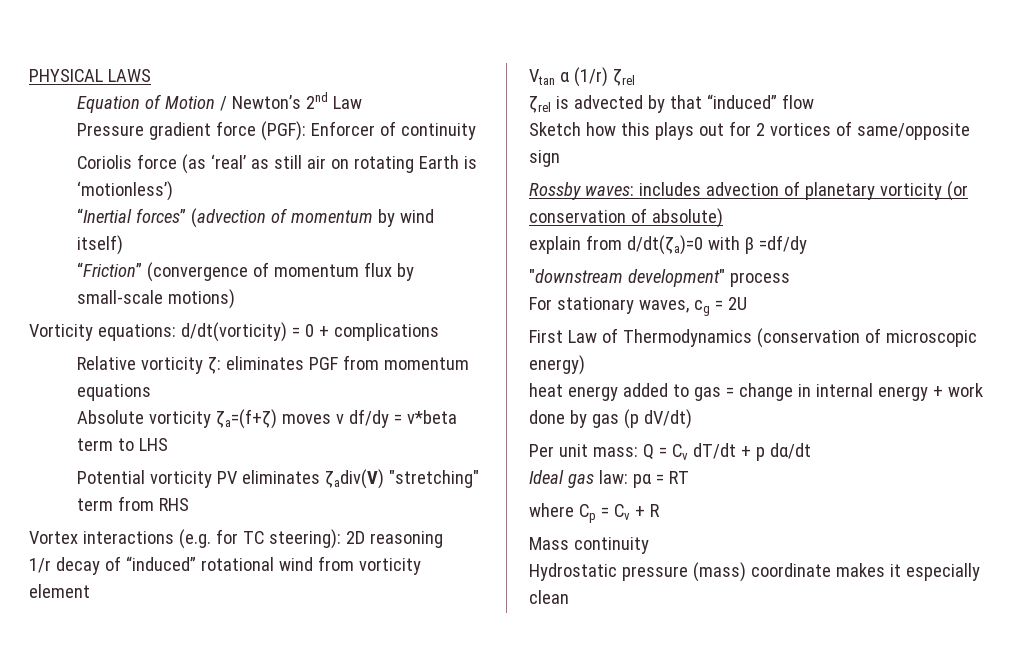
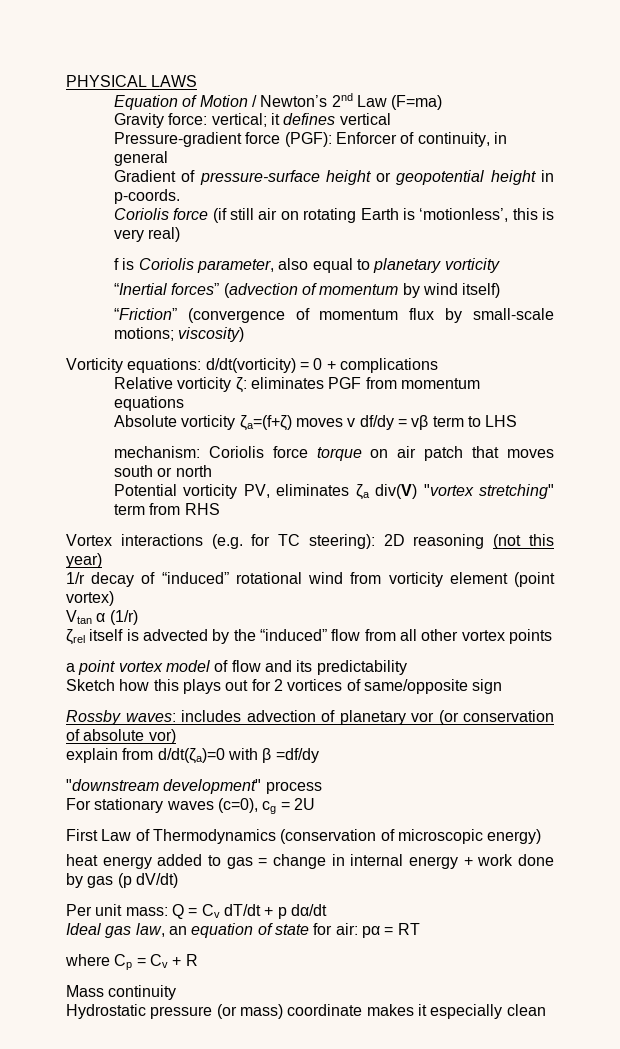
[77,121,477,141] [77,154,270,174] // Pressure gradient force (PGF): Enforcer of continuity // Coriolis force (as ‘real’ as -> [391,95,443,110] [113,113,391,128] [113,132,507,147] [113,151,168,166] [113,170,554,185] [113,189,180,204] [113,208,227,223] (F=ma) // Gravity force: vertical; it defines vertical // Pressure-gradient force (PGF): Enforcer of continuity, in general // Gradient of pressure-surface height or geopotential height in p-coords. // Coriolis force (if
[77,181,174,201] ‘motionless’) -> [419,208,554,222] [113,227,181,242] [113,258,500,273] ‘motionless’, this is very real) // f is Coriolis parameter, also equal to planetary vorticity
[168,289,236,309] motions) -> [113,327,245,342] motions; viscosity)
[407,410,458,424] v*beta -> [411,415,429,430] vβ
[77,469,480,489] Potential vorticity PV eliminates ζadiv(V) "stretching" -> [113,446,555,461] [113,465,212,477] [113,484,554,500] mechanism: Coriolis force torque on air patch that moves south or north // Potential vorticity PV, eliminates ζa div(V) "vortex stretching"
(443, 539) none -> [493,534,554,549] [66,553,102,568] (not this year)
(90, 591) none -> [514,572,555,587] [66,591,114,606] (point vortex)
[612,69,635,86] [529,96,551,113] ζrel // ζrel -> [66,629,124,645] // ζrel itself
[669,95,702,109] that -> [233,629,256,641] the
(814, 101) none -> [364,629,552,644] [66,660,407,675] from all other vortex points // a point vortex model of flow and its predictability
[879,183,942,200] vorticity -> [411,712,434,722] vor
[651,208,723,228] absolute) -> [83,729,176,744] absolute vor)
[638,300,689,313] waves, -> [166,798,258,813] waves (c=0),
[598,470,628,484] law: -> [135,923,358,938] law, an equation of state for air:
[692,562,746,582] (mass) -> [216,1004,283,1019] (or mass)

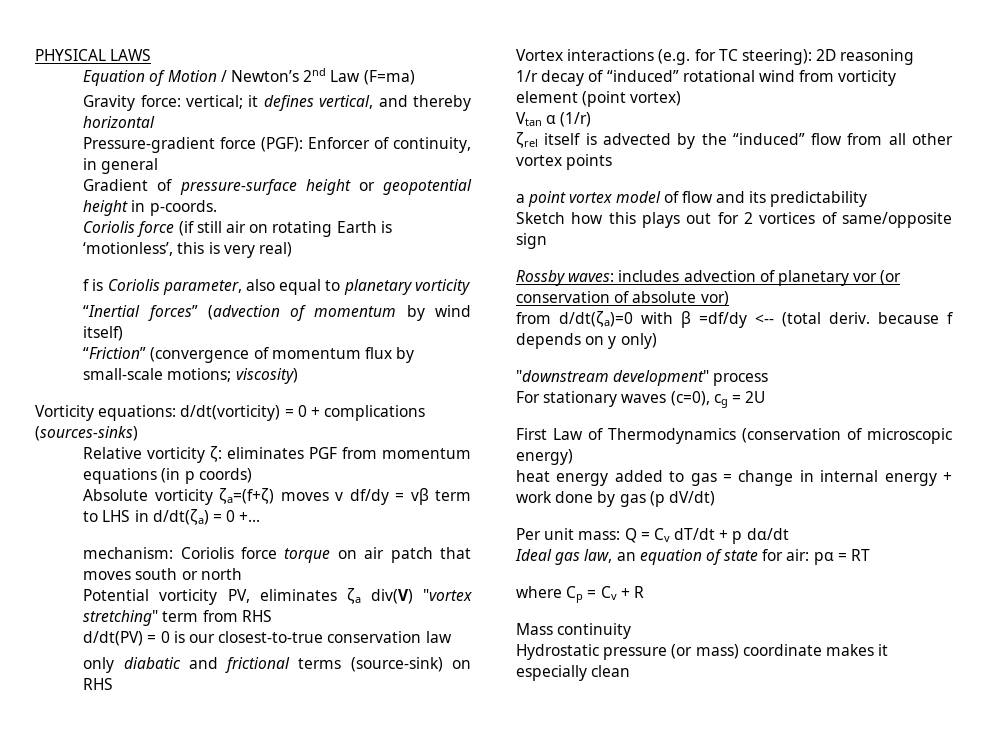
[339,113,391,125] vertical -> [319,95,472,111] [83,116,156,128] vertical, and thereby horizontal
(438, 365) none -> [35,426,138,441] (sources-sinks)
(184, 403) none -> [161,468,252,484] (in p coords)
(518, 421) none -> [134,509,261,525] in d/dt(ζa) = 0 +...
(220, 509) none -> [83,631,452,646] [83,657,471,673] [83,678,114,690] // d/dt(PV) = 0 is our closest-to-true conservation law // only diabatic and frictional terms (source-sink) on RHS
[493,534,554,549] [66,553,102,568] (not this year) -> (915, 57) none
[66,748,118,763] explain -> (729, 298) none
(319, 755) none -> [755,312,953,327] [516,333,657,349] <-- (total deriv. because f depends on y only)

